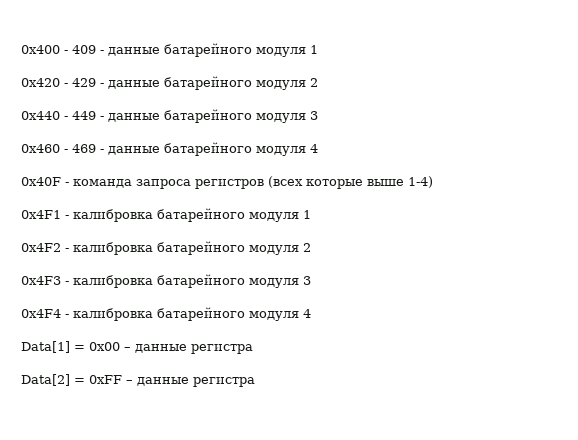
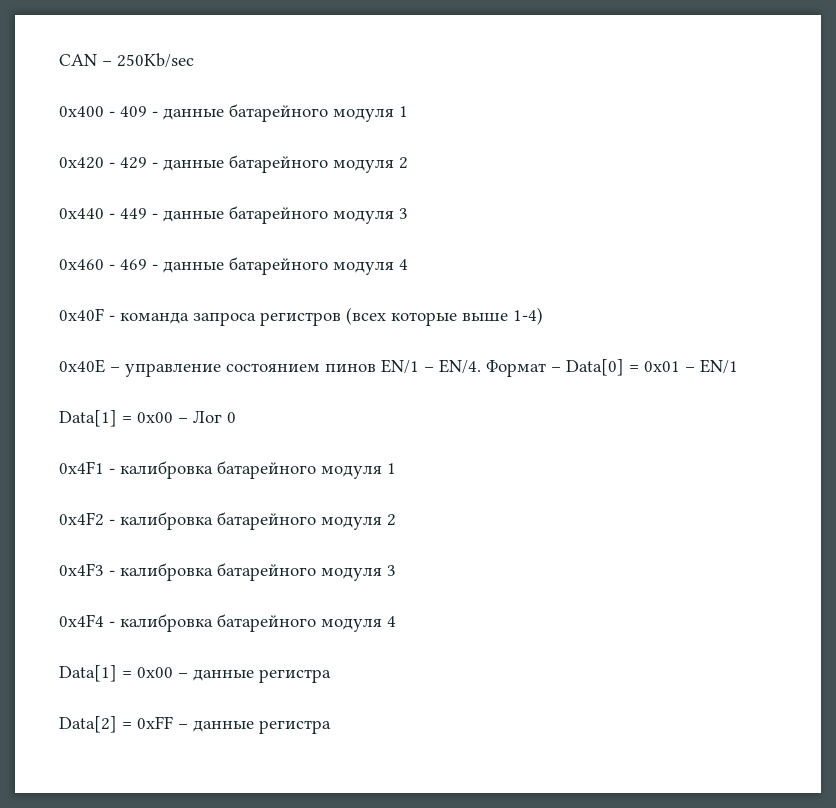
(21, 49) none -> [59,53,194,68] CAN – 250Kb/sec //
(433, 182) none -> [59,359,738,377] [59,410,236,427] // 0x40E – управление состоянием пинов EN/1 – EN/4. Формат – Data[0] = 0x01 – EN/1 // Data[1] = 0x00 – Лог 0

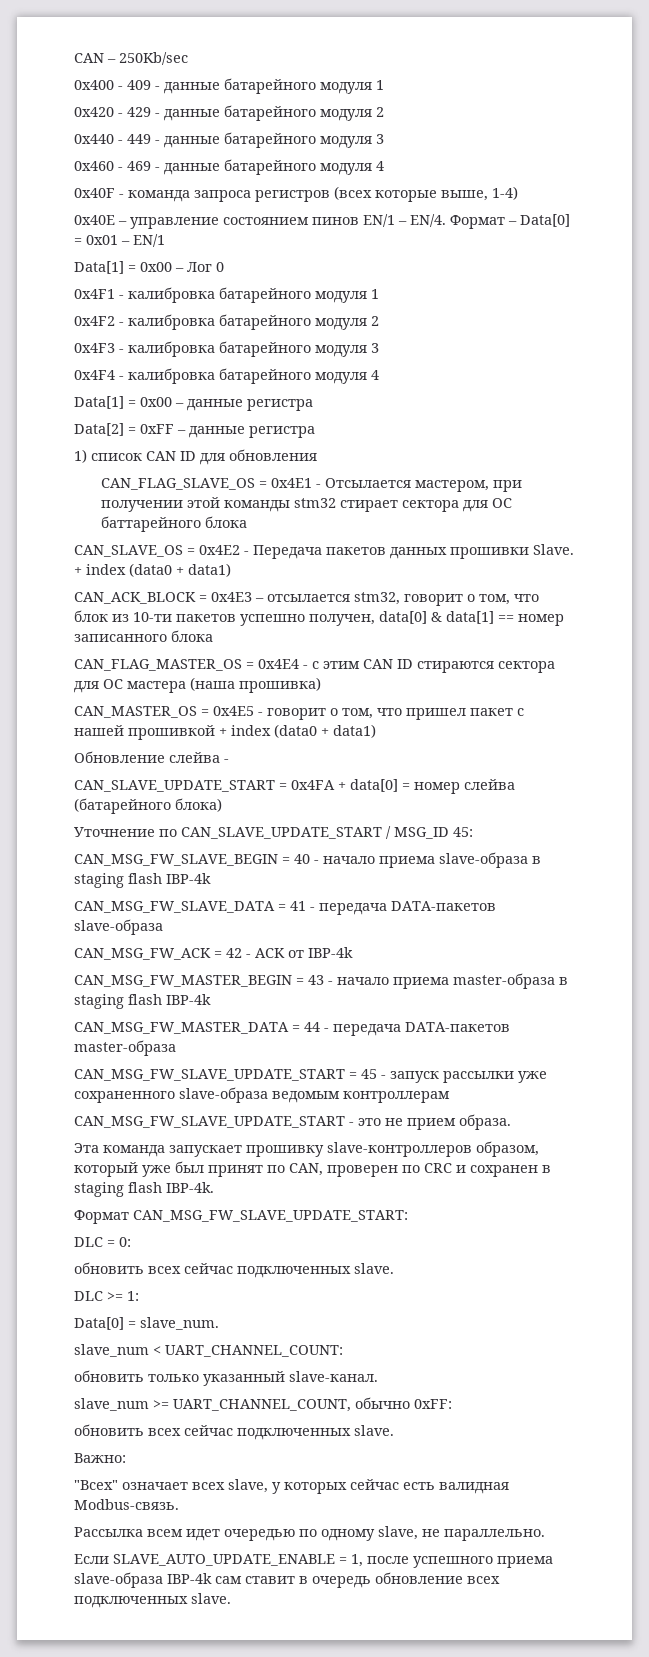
[462,313,508,322] выше -> [441,190,488,201] выше,
(331, 727) none -> [74,449,317,465] [101,478,523,492] [101,497,513,512] [101,516,248,532] [74,544,574,559] [74,563,231,577] [74,592,539,606] [74,610,564,626] [74,630,213,642] [74,659,555,673] [74,677,321,693] [74,706,524,720] [74,724,376,740] [74,751,229,763] [74,779,515,794] [74,798,222,814] [74,826,473,839] [74,852,541,868] [74,873,211,888] [74,901,496,915] [74,919,163,935] [74,947,353,960] [74,973,568,989] [74,994,211,1009] [74,1022,510,1036] [74,1040,176,1056] [74,1069,547,1083] [74,1087,450,1103] [74,1114,511,1130] [74,1141,539,1157] [74,1161,551,1177] [74,1182,214,1197] [74,1210,408,1224] [74,1237,131,1247] [74,1262,394,1278] [74,1291,139,1301] [74,1317,219,1330] [74,1344,343,1357] [74,1370,378,1386] [74,1397,452,1412] [74,1424,394,1440] [74,1453,126,1463] [74,1479,509,1494] [74,1499,179,1510] [74,1526,545,1541] [74,1554,553,1568] [74,1572,500,1588] [74,1593,231,1608] // 1) список CAN ID для обновления // CAN_FLAG_SLAVE_OS = 0x4E1 - Отсылается мастером, при получении этой команды stm32 стирает сектора для ОС баттарейного блока // CAN_SLAVE_OS = 0x4E2 - Передача пакетов данных прошивки Slave. + index (data0 + data1) // CAN_ACK_BLOCK = 0x4E3 – отсылается stm32, говорит о том, что блок из 10-ти пакетов успешно получен, data[0] & data[1] == номер записанного блока // CAN_FLAG_MASTER_OS = 0x4E4 - с этим CAN ID стираются сектора для ОС мастера (наша прошивка) // CAN_MASTER_OS = 0x4E5 - говорит о том, что пришел пакет с нашей прошивкой + index (data0 + data1) // Обновление слейва - // CAN_SLAVE_UPDATE_START = 0x4FA + data[0] = номер слейва (батарейного блока) // Уточнение по CAN_SLAVE_UPDATE_START / MSG_ID 45: // CAN_MSG_FW_SLAVE_BEGIN = 40 - начало приема slave-образа в staging flash IBP-4k // CAN_MSG_FW_SLAVE_DATA = 41 - передача DATA-пакетов slave-образа // CAN_MSG_FW_ACK = 42 - ACK от IBP-4k // CAN_MSG_FW_MASTER_BEGIN = 43 - начало приема master-образа в staging flash IBP-4k // CAN_MSG_FW_MASTER_DATA = 44 - передача DATA-пакетов master-образа // CAN_MSG_FW_SLAVE_UPDATE_START = 45 - запуск рассылки уже сохраненного slave-образа ведомым контроллерам // CAN_MSG_FW_SLAVE_UPDATE_START - это не прием образа. // Эта команда запускает прошивку slave-контроллеров образом, который уже был принят по CAN, проверен по CRC и сохранен в staging flash IBP-4k. // Формат CAN_MSG_FW_SLAVE_UPDATE_START: // DLC = 0: // обновить всех сейчас подключенных slave. // DLC >= 1: // Data[0] = slave_num. // slave_num < UART_CHANNEL_COUNT: // обновить только указанный slave-канал. // slave_num >= UART_CHANNEL_COUNT, обычно 0xFF: // обновить всех сейчас подключенных slave. // Важно: // "Всех" означает всех slave, у которых сейчас есть валидная Modbus-связь. // Рассылка всем идет очередью по одному slave, не параллельно. // Если SLAVE_AUTO_UPDATE_ENABLE = 1, после успешного приема slave-образа IBP-4k сам ставит в очередь обновление всех подключенных slave.

